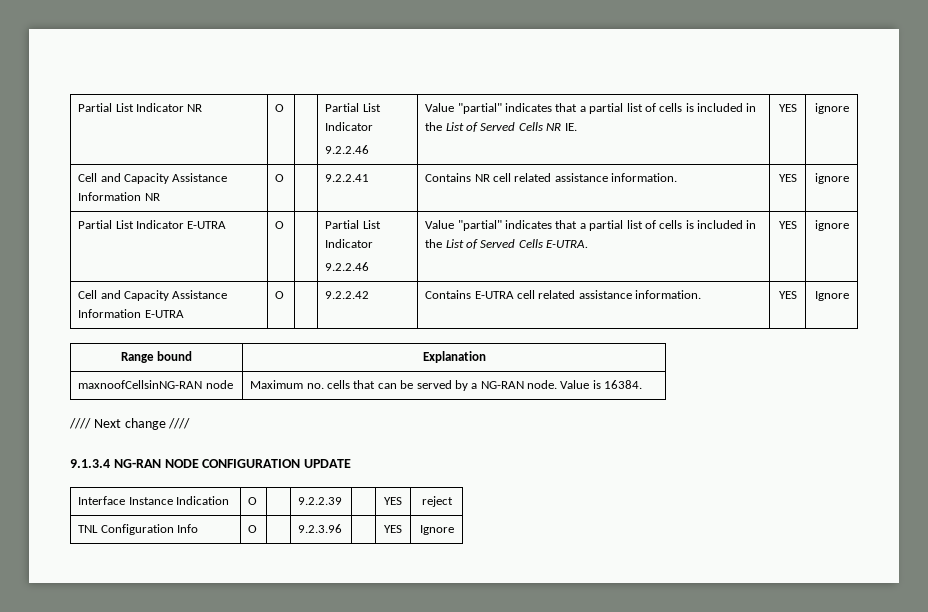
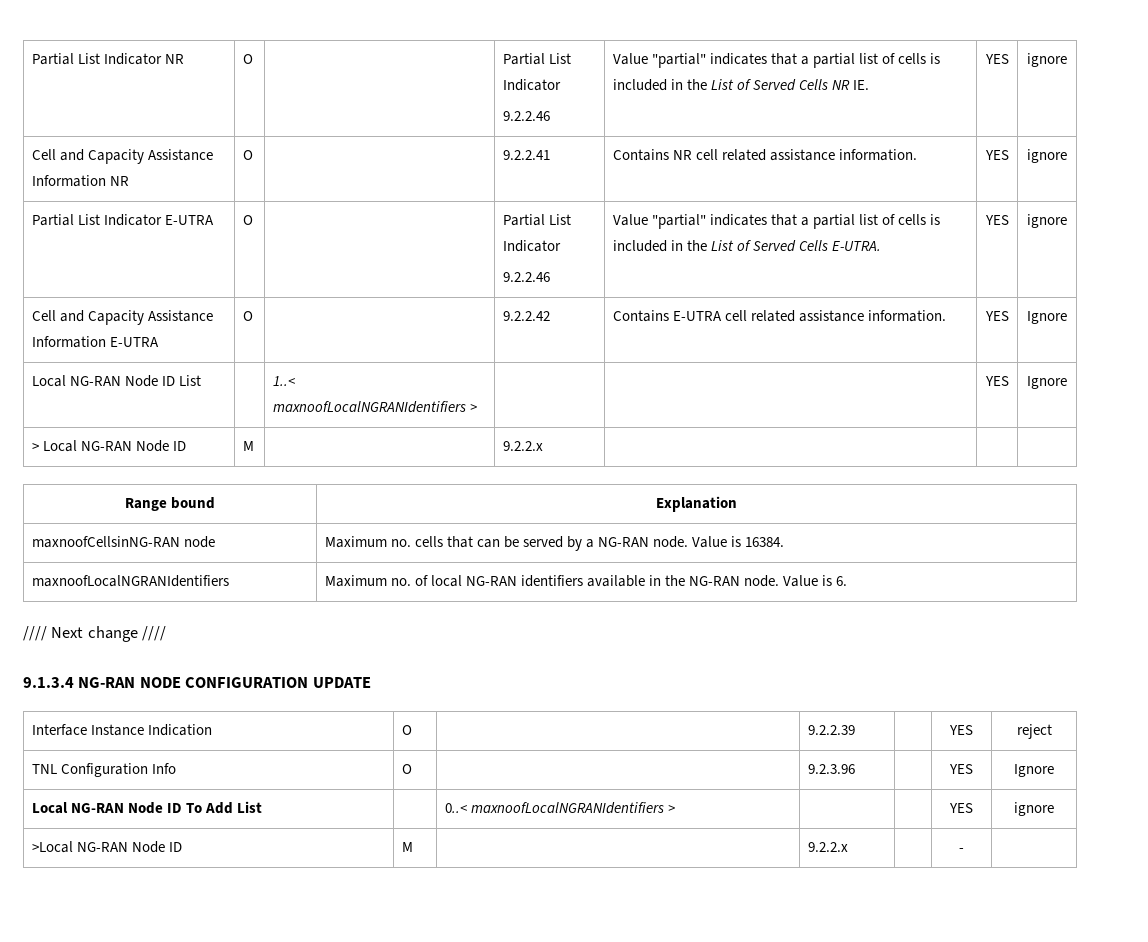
(849, 296) none -> [31,375,201,387] [272,376,295,386] [272,401,477,413] [984,376,1009,386] [1027,376,1067,389] [31,440,186,452] [242,441,254,451] [502,441,543,451] // Local NG-RAN Node ID List | | 1..< maxnoofLocalNGRANIdentifiers > | | | YES | Ignore // > Local NG-RAN Node ID | M | | 9.2.2.x | | |
(643, 384) none -> [31,575,229,587] [324,575,848,587] // maxnoofLocalNGRANIdentifiers | Maximum no. of local NG-RAN identifiers available in the NG-RAN node. Value is 6.
(454, 530) none -> [31,801,262,814] [444,802,675,814] [949,803,973,813] [1014,802,1054,816] [31,841,182,853] [401,842,413,852] [807,842,848,852] [959,848,964,852] // Local NG-RAN Node ID To Add List | | 0..< maxnoofLocalNGRANIdentifiers > | | | YES | ignore // >Local NG-RAN Node ID | M | | 9.2.2.x | | - |

